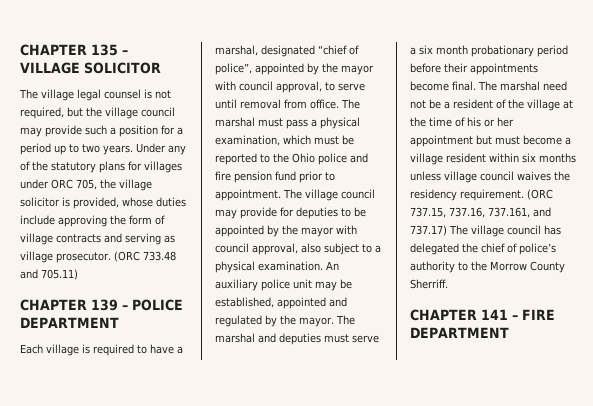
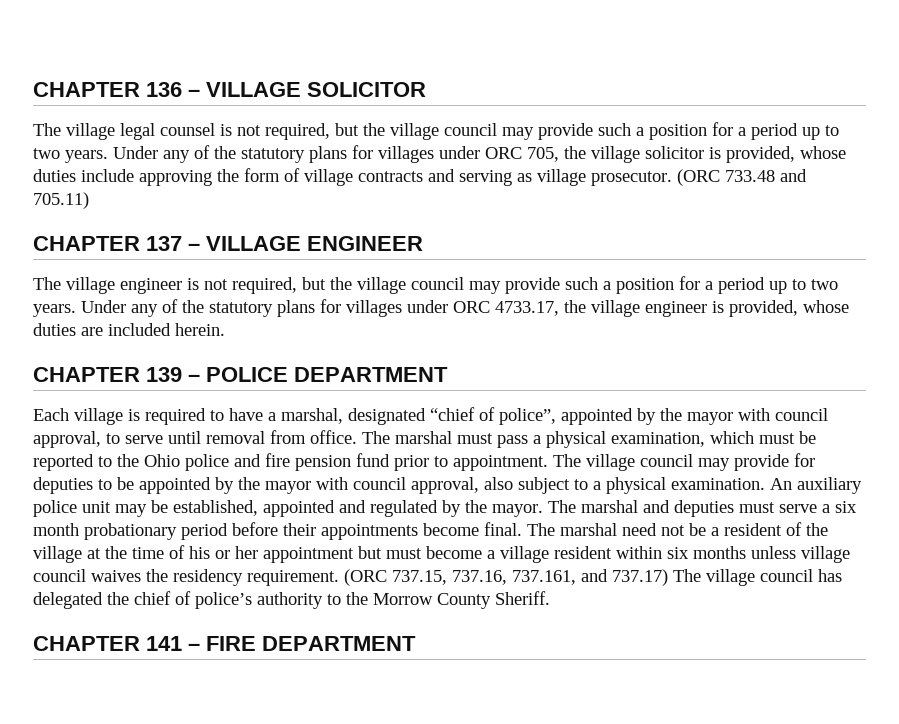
[20,44,118,56] CHAPTER 135 -> [33,82,182,97] CHAPTER 136
(78, 274) none -> [33,236,423,251] [33,276,838,294] [33,299,849,317] [33,323,225,336] // CHAPTER 137 – VILLAGE ENGINEER // The village engineer is not required, but the village council may provide such a position for a period up to two years. Under any of the statutory plans for villages under ORC 4733.17, the village engineer is provided, whose duties are included herein.
[410,279,448,289] Sherriff. -> [495,591,550,605] Sheriff.

